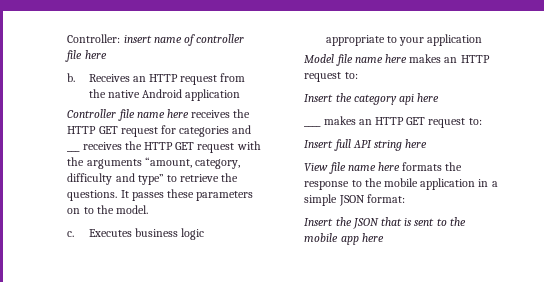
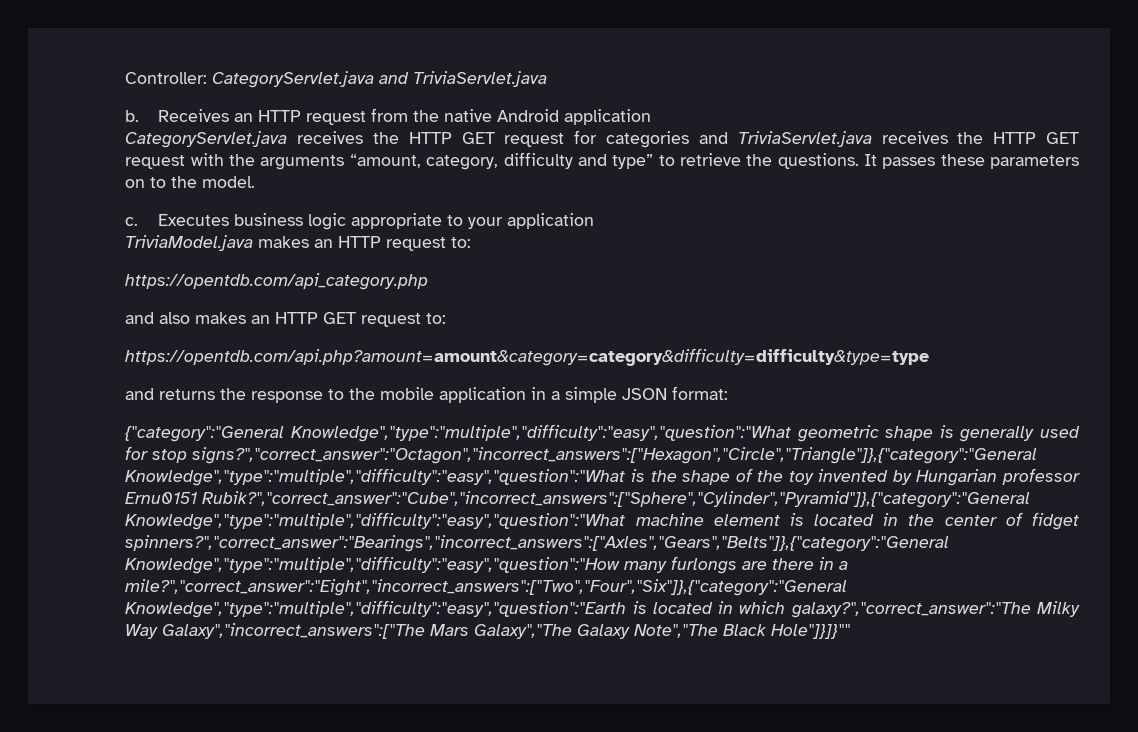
[123,34,245,46] [65,50,107,62] insert name of controller file here -> [212,71,548,88] CategoryServlet.java and TriviaServlet.java
[67,109,189,121] Controller file name here -> [125,131,288,148] CategoryServlet.java
[67,150,81,152] ___ -> [737,131,872,147] TriviaServlet.java
[304,54,407,66] Model file name here -> [125,235,254,251] TriviaModel.java
[304,93,440,105] [304,125,322,127] Insert the category api here // ____ -> [125,273,429,290] [125,312,191,324] https://opentdb.com/api_category.php // and also
[304,139,428,151] [304,162,443,174] Insert full API string here // View file name here formats -> [125,348,930,366] [125,388,216,400] https://opentdb.com/api.php?amount=amount&category=category&difficulty=difficulty&type=type // and returns
[304,217,466,229] [304,233,384,245] Insert the JSON that is sent to the mobile app here -> [125,424,1081,442] [125,446,1038,464] [125,468,1080,486] [125,491,1031,508] [125,512,1080,530] [125,535,950,552] [125,556,849,574] [125,579,848,596] [125,600,1080,618] [125,623,851,639] {"category":"General Knowledge","type":"multiple","difficulty":"easy","question":"What geometric shape is generally used for stop signs?","correct_answer":"Octagon","incorrect_answers":["Hexagon","Circle","Triangle"]},{"category":"General Knowledge","type":"multiple","difficulty":"easy","question":"What is the shape of the toy invented by Hungarian professor Ernu0151 Rubik?","correct_answer":"Cube","incorrect_answers":["Sphere","Cylinder","Pyramid"]},{"category":"General Knowledge","type":"multiple","difficulty":"easy","question":"What machine element is located in the center of fidget spinners?","correct_answer":"Bearings","incorrect_answers":["Axles","Gears","Belts"]},{"category":"General Knowledge","type":"multiple","difficulty":"easy","question":"How many furlongs are there in a mile?","correct_answer":"Eight","incorrect_answers":["Two","Four","Six"]},{"category":"General Knowledge","type":"multiple","difficulty":"easy","question":"Earth is located in which galaxy?","correct_answer":"The Milky Way Galaxy","incorrect_answers":["The Mars Galaxy","The Galaxy Note","The Black Hole"]}]}""

